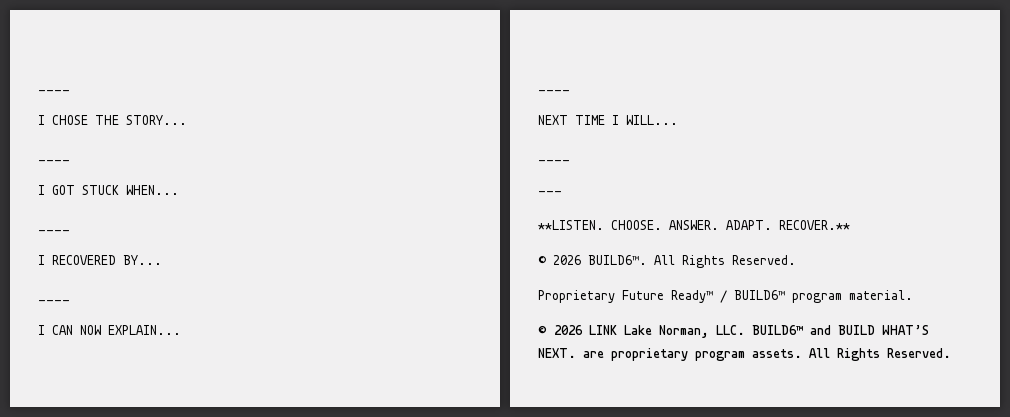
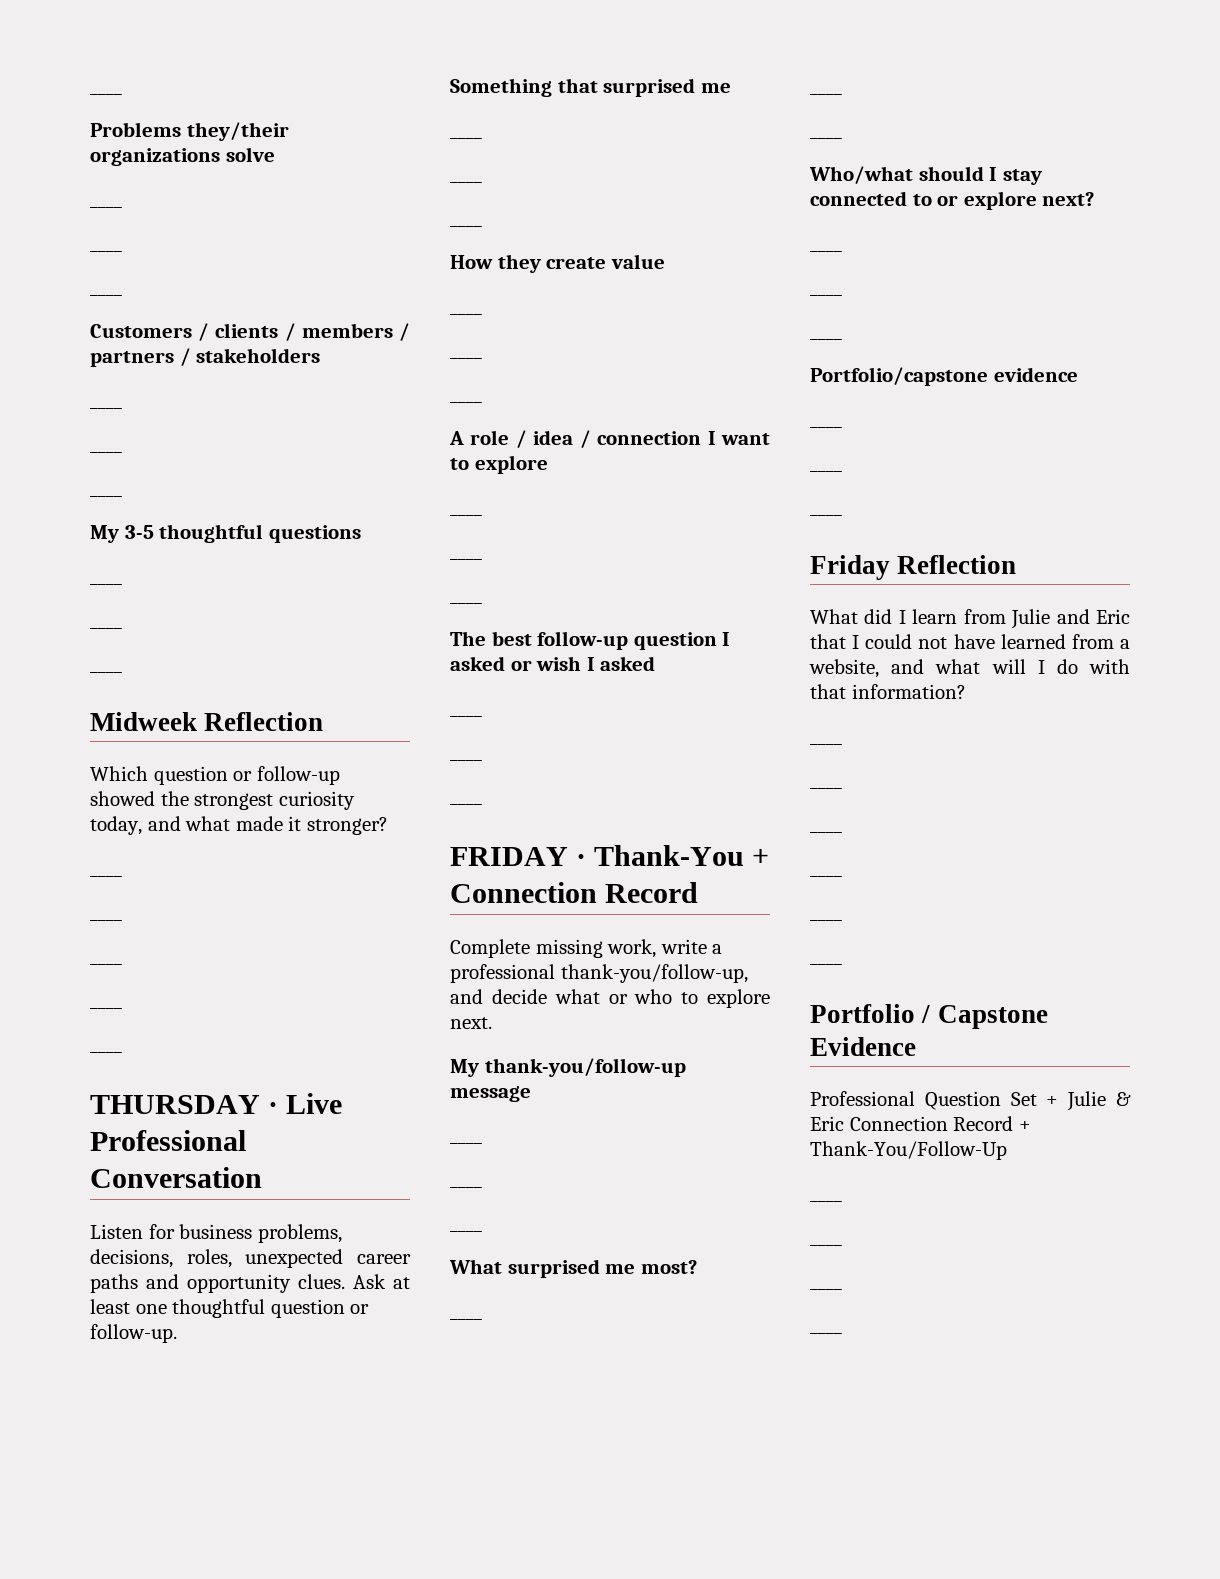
[38,90,70,92] [38,115,187,125] [38,160,70,162] [38,185,179,195] [38,230,70,232] [38,255,162,265] [38,300,70,302] [38,325,181,335] [538,90,570,92] [538,115,678,125] [538,160,570,162] [538,191,562,195] [538,220,850,230] [538,255,796,268] [538,290,913,303] [538,325,929,338] [538,348,951,361] ____ // I CHOSE THE STORY... // ____ // I GOT STUCK WHEN... // ____ // I RECOVERED BY... // ____ // I CAN NOW EXPLAIN... // ____ // NEXT TIME I WILL... // ____ // --- // **LISTEN. CHOOSE. ANSWER. ADAPT. RECOVER.** // © 2026 BUILD6™. All Rights Reserved. // Proprietary Future Ready™ / BUILD6™ program material. // © 2026 LINK Lake Norman, LLC. BUILD6™ and BUILD WHAT’S NEXT. are proprietary program assets. All Rights Reserved. -> [90,93,122,95] [90,122,289,141] [90,147,275,166] [90,206,122,208] [90,250,122,252] [90,294,122,296] [90,323,410,341] [90,348,321,367] [90,407,122,409] [90,451,122,453] [90,495,122,497] [90,524,361,543] [90,583,122,585] [90,627,122,629] [90,671,122,673] [90,712,324,731] [90,766,340,785] [90,791,355,810] [90,816,388,835] [90,875,122,877] [90,919,122,921] [90,963,122,965] [90,1007,122,1009] [90,1051,122,1053] [90,1093,343,1114] [90,1130,246,1151] [90,1167,262,1188] [90,1224,342,1243] [90,1249,411,1268] [90,1274,410,1293] [90,1299,370,1318] [90,1324,177,1343] [450,78,731,97] [450,137,482,139] [450,181,482,183] [450,225,482,227] [450,254,665,273] [450,313,482,315] [450,357,482,359] [450,401,482,403] [449,430,770,448] [450,455,548,474] [450,514,482,516] [450,558,482,560] [450,602,482,604] [450,631,731,650] [450,656,656,671] [450,715,482,717] [450,759,482,761] [450,803,482,805] [450,845,770,866] [450,882,699,903] [450,939,723,958] [450,964,748,983] [450,989,770,1008] [450,1017,492,1029] [450,1058,686,1077] [450,1086,531,1102] [450,1142,482,1144] [450,1186,482,1188] [450,1230,482,1232] [449,1259,697,1278] [450,1318,482,1320] [810,93,842,95] [810,137,842,139] [809,166,1042,185] [810,191,1095,210] [810,250,842,252] [810,294,842,296] [810,338,842,340] [810,367,1078,386] [810,426,842,428] [810,470,842,472] [810,514,842,516] [810,555,1017,580] [810,609,1130,629] [810,634,1130,649] [809,659,1130,678] [810,684,966,699] [810,743,842,745] [810,787,842,789] [810,831,842,833] [810,875,842,877] [810,919,842,921] [810,963,842,965] [810,1004,1048,1029] [810,1037,916,1056] [810,1091,1131,1111] [810,1116,1031,1131] [810,1141,1007,1160] [810,1200,842,1202] [810,1244,842,1246] [810,1288,842,1290] [810,1332,842,1334] ____ // Problems they/their organizations solve // ____ // ____ // ____ // Customers / clients / members / partners / stakeholders // ____ // ____ // ____ // My 3-5 thoughtful questions // ____ // ____ // ____ // Midweek Reflection // Which question or follow-up showed the strongest curiosity today, and what made it stronger? // ____ // ____ // ____ // ____ // ____ // THURSDAY · Live Professional Conversation // Listen for business problems, decisions, roles, unexpected career paths and opportunity clues. Ask at least one thoughtful question or follow-up. // Something that surprised me // ____ // ____ // ____ // How they create value // ____ // ____ // ____ // A role / idea / connection I want to explore // ____ // ____ // ____ // The best follow-up question I asked or wish I asked // ____ // ____ // ____ // FRIDAY · Thank-You + Connection Record // Complete missing work, write a professional thank-you/follow-up, and decide what or who to explore next. // My thank-you/follow-up message // ____ // ____ // ____ // What surprised me most? // ____ // ____ // ____ // Who/what should I stay connected to or explore next? // ____ // ____ // ____ // Portfolio/capstone evidence // ____ // ____ // ____ // Friday Reflection // What did I learn from Julie and Eric that I could not have learned from a website, and what will I do with that information? // ____ // ____ // ____ // ____ // ____ // ____ // Portfolio / Capstone Evidence // Professional Question Set + Julie & Eric Connection Record + Thank-You/Follow-Up // ____ // ____ // ____ // ____

